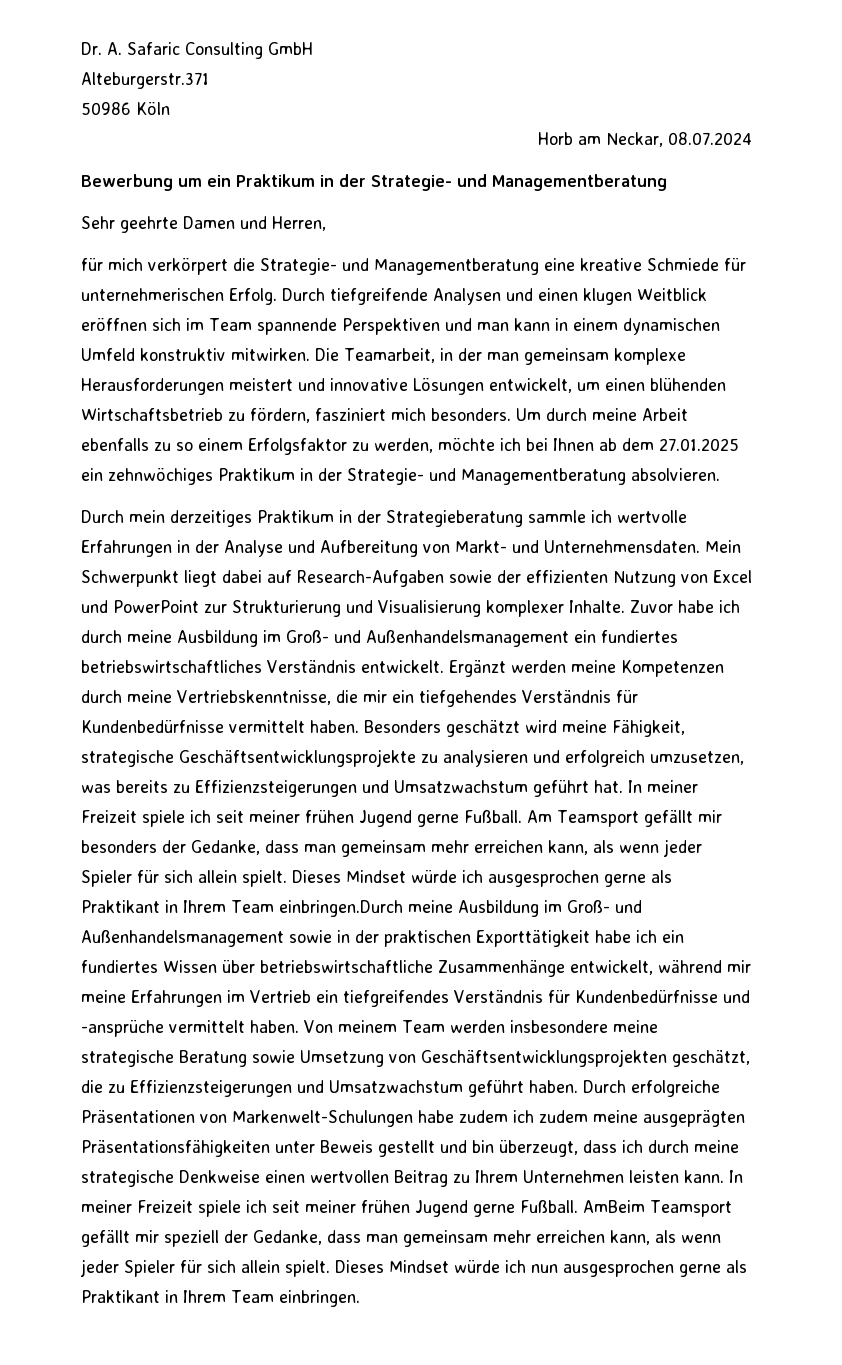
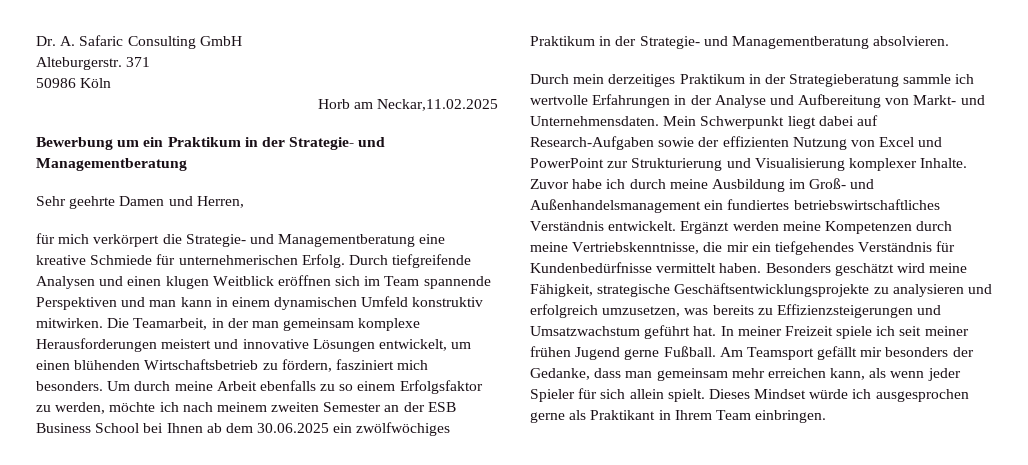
[81,72,209,89] Alteburgerstr.371 -> [36,57,151,70] Alteburgerstr. 371
[606,132,752,147] Neckar, 08.07.2024 -> [377,99,498,111] Neckar,11.02.2025
(521, 444) none -> [182,402,456,412] [36,423,140,433] nach meinem zweiten Semester an der ESB Business School
[659,438,739,451] [81,467,213,485] 27.01.2025 ein zehnwöchiges -> [257,422,451,436] 30.06.2025 ein zwölfwöchiges
[278,900,642,917] [81,930,684,947] [81,960,751,977] [81,990,750,1007] [81,1020,658,1037] [81,1049,750,1067] [81,1080,720,1097] [81,1110,745,1127] [81,1140,739,1157] [81,1170,743,1187] [81,1200,732,1217] [81,1230,721,1247] [80,1259,747,1277] [81,1290,274,1303] einbringen.Durch meine Ausbildung im Groß- und Außenhandelsmanagement sowie in der praktischen Exporttätigkeit habe ich ein fundiertes Wissen über betriebswirtschaftliche Zusammenhänge entwickelt, während mir meine Erfahrungen im Vertrieb ein tiefgreifendes Verständnis für Kundenbedürfnisse und -ansprüche vermittelt haben. Von meinem Team werden insbesondere meine strategische Beratung sowie Umsetzung von Geschäftsentwicklungsprojekten geschätzt, die zu Effizienzsteigerungen und Umsatzwachstum geführt haben. Durch erfolgreiche Präsentationen von Markenwelt-Schulungen habe zudem ich zudem meine ausgeprägten Präsentationsfähigkeiten unter Beweis gestellt und bin überzeugt, dass ich durch meine strategische Denkweise einen wertvollen Beitrag zu Ihrem Unternehmen leisten kann. In meiner Freizeit spiele ich seit meiner frühen Jugend gerne Fußball. AmBeim Teamsport gefällt mir speziell der Gedanke, dass man gemeinsam mehr erreichen kann, als wenn jeder Spieler für sich allein spielt. Dieses Mindset würde ich nun ausgesprochen gerne als Praktikant in Ihrem Team -> (751, 415) none

